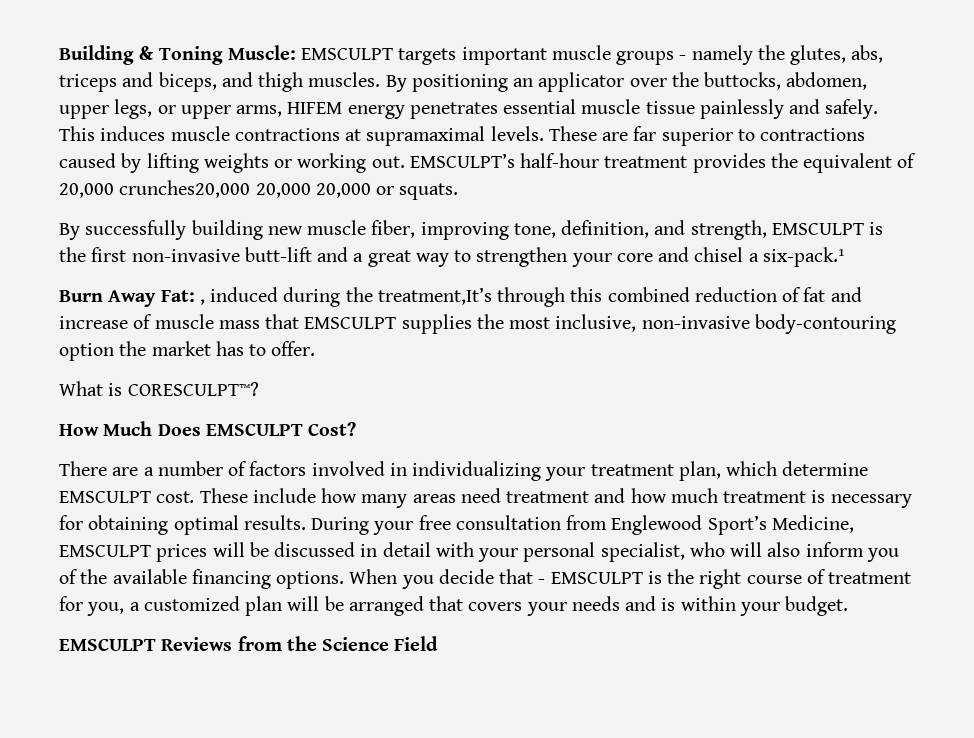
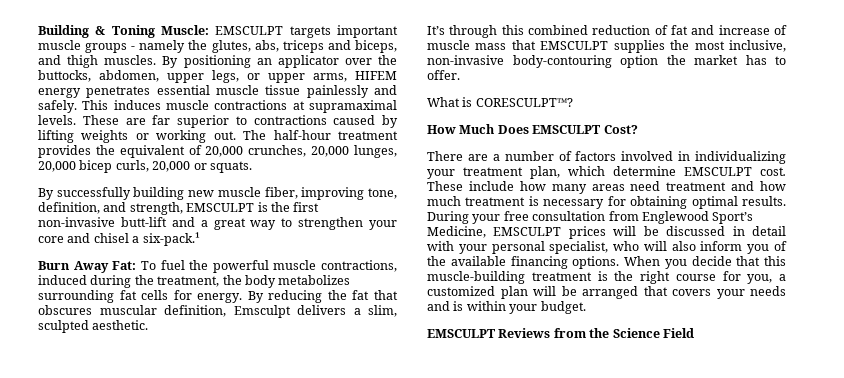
[409,153,515,168] EMSCULPT’s -> [243,130,267,140] The
[119,180,311,198] crunches20,000 20,000 -> [248,145,397,158] [38,160,149,173] crunches, 20,000 lunges, 20,000 bicep curls,
[199,287,492,307] , induced during the treatment,It’s -> [140,260,397,273] [38,275,351,288] [38,290,398,303] [38,305,397,318] [38,320,149,333] [427,26,445,35] To fuel the powerful muscle contractions, induced during the treatment, the body metabolizes surrounding fat cells for energy. By reducing the fat that obscures muscular definition, Emsculpt delivers a slim, sculpted aesthetic. // It’s
[538,572,643,584] - EMSCULPT -> [764,256,786,266] [427,271,592,284] this muscle-building treatment
[806,569,912,584] of treatment -> (716, 277) none

